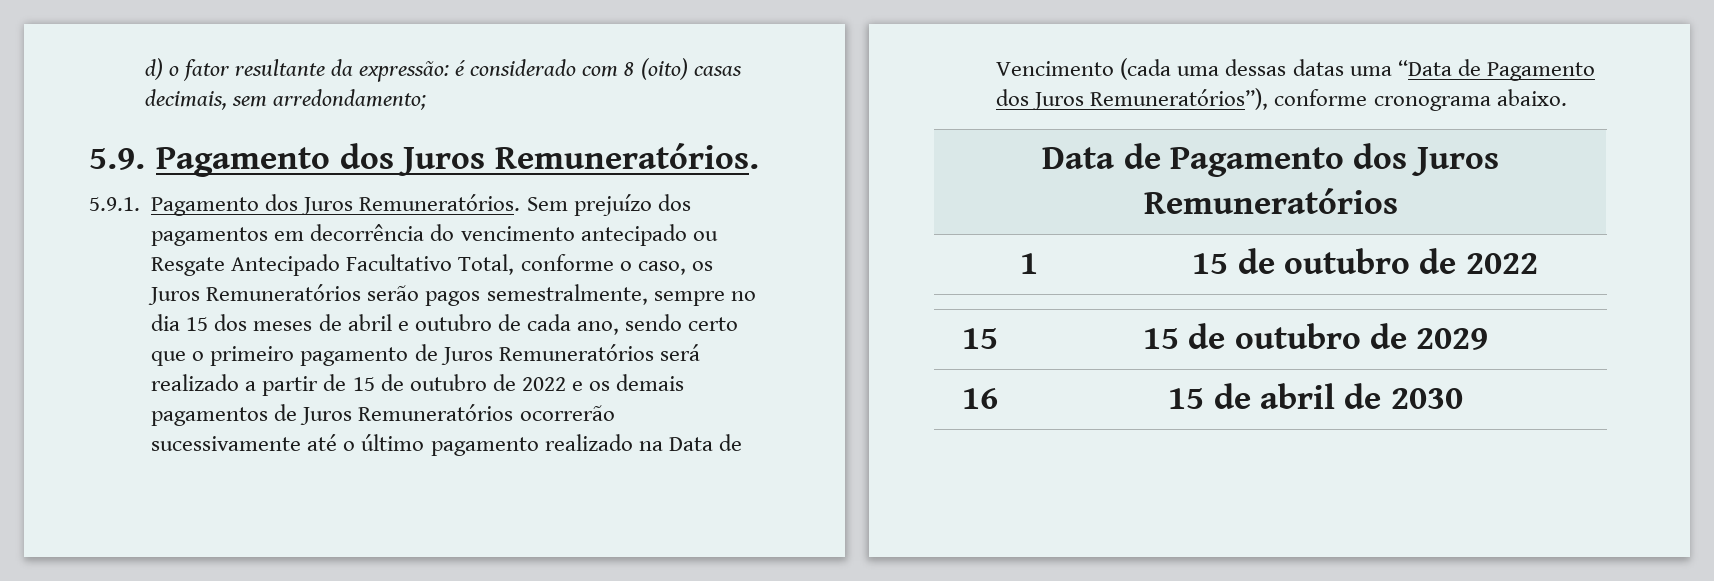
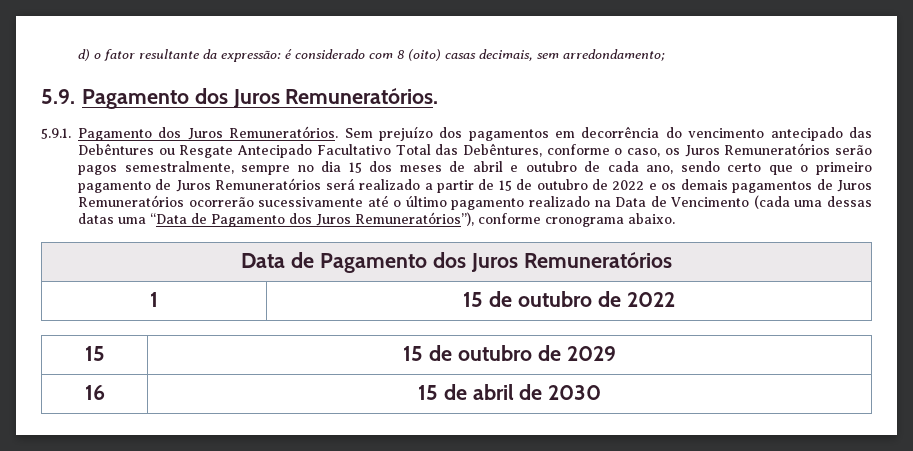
(687, 235) none -> [848,127,872,138] [78,143,154,155] das Debêntures
[458,254,515,275] Total, -> [395,143,542,157] Total das Debêntures,

